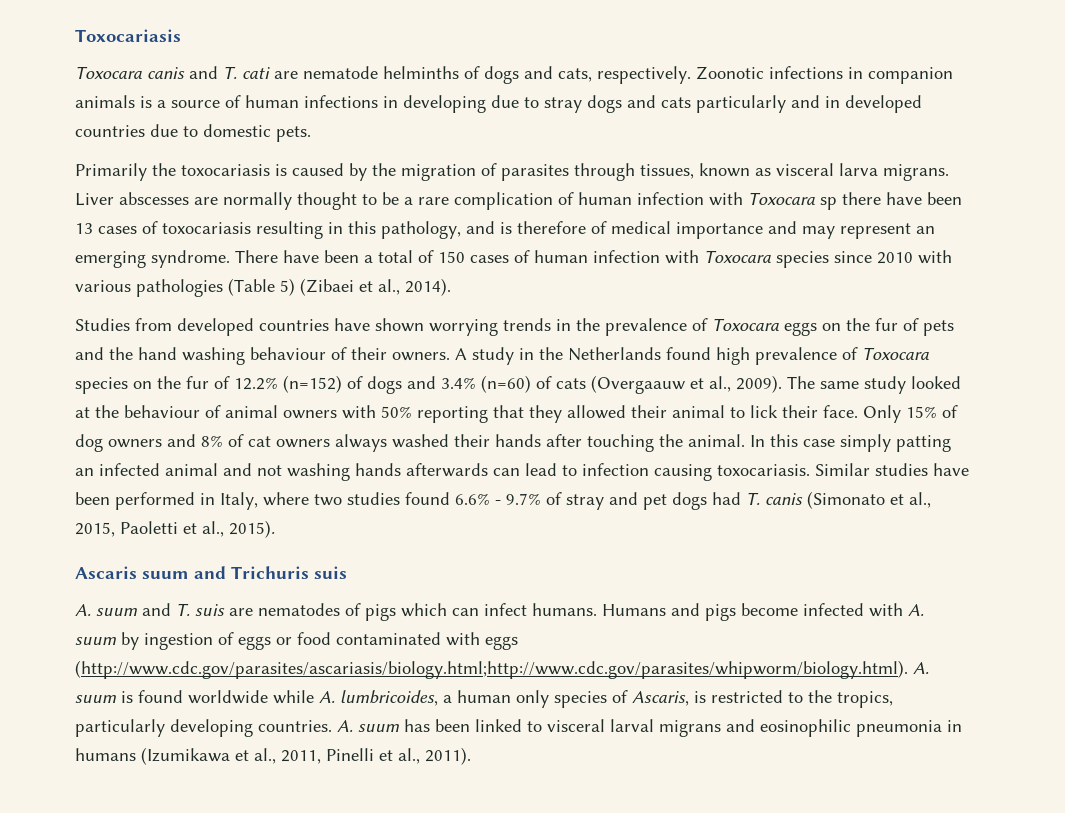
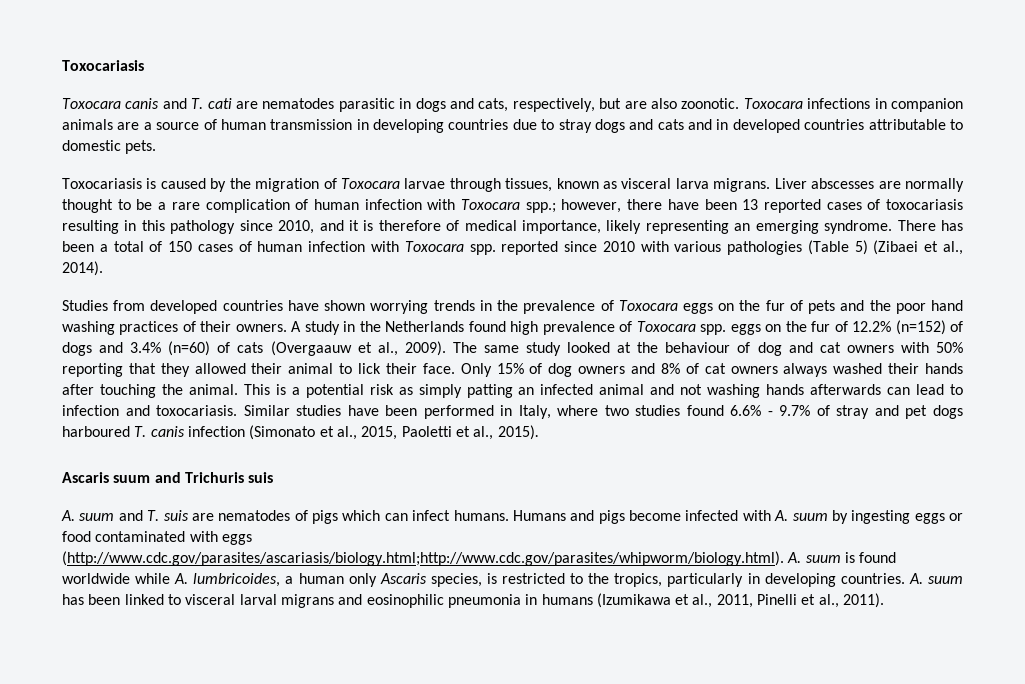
[303,66,764,84] nematode helminths of dogs and cats, respectively. Zoonotic -> [262,98,803,112] nematodes parasitic in dogs and cats, respectively, but are also zoonotic. Toxocara
[140,96,152,108] is -> [117,122,140,130] are
[304,95,486,113] infections in developing -> [270,119,509,133] transmission in developing countries
[696,95,786,113] particularly -> (684, 124) none
[150,124,178,137] due -> [868,119,946,130] attributable
[75,163,270,181] Primarily the toxocariasis -> [62,178,142,189] Toxocariasis
[501,164,569,181] parasites -> [340,178,446,189] Toxocara larvae
[820,197,837,210] sp -> [525,199,622,213] spp.; however,
(93, 228) none -> [763,199,821,213] reported
[381,221,911,239] pathology, and is therefore of medical importance and may represent -> [170,220,729,234] pathology since 2010, and it is therefore of medical importance, likely representing
[283,250,319,263] have -> [941,220,964,231] has
[776,251,829,268] species -> [469,241,559,255] spp. reported
(133, 353) none -> [895,303,926,314] poor
[250,347,326,360] behaviour -> [119,321,179,335] practices
[75,377,128,394] species -> [700,324,761,335] spp. eggs
[225,405,278,418] animal -> [757,342,841,356] dog and cat
[750,434,835,447] In this case -> [243,384,413,398] This is a potential risk as
[654,464,712,481] causing -> [125,405,150,416] and
[712,492,741,505] had -> [62,426,130,437] harboured
(803, 499) none -> [187,426,245,437] infection
[144,632,234,650] ingestion of -> [851,510,911,524] ingesting
[554,690,689,708] species of Ascaris, -> [379,573,482,587] Ascaris species,
(165, 728) none -> [747,573,760,584] in

